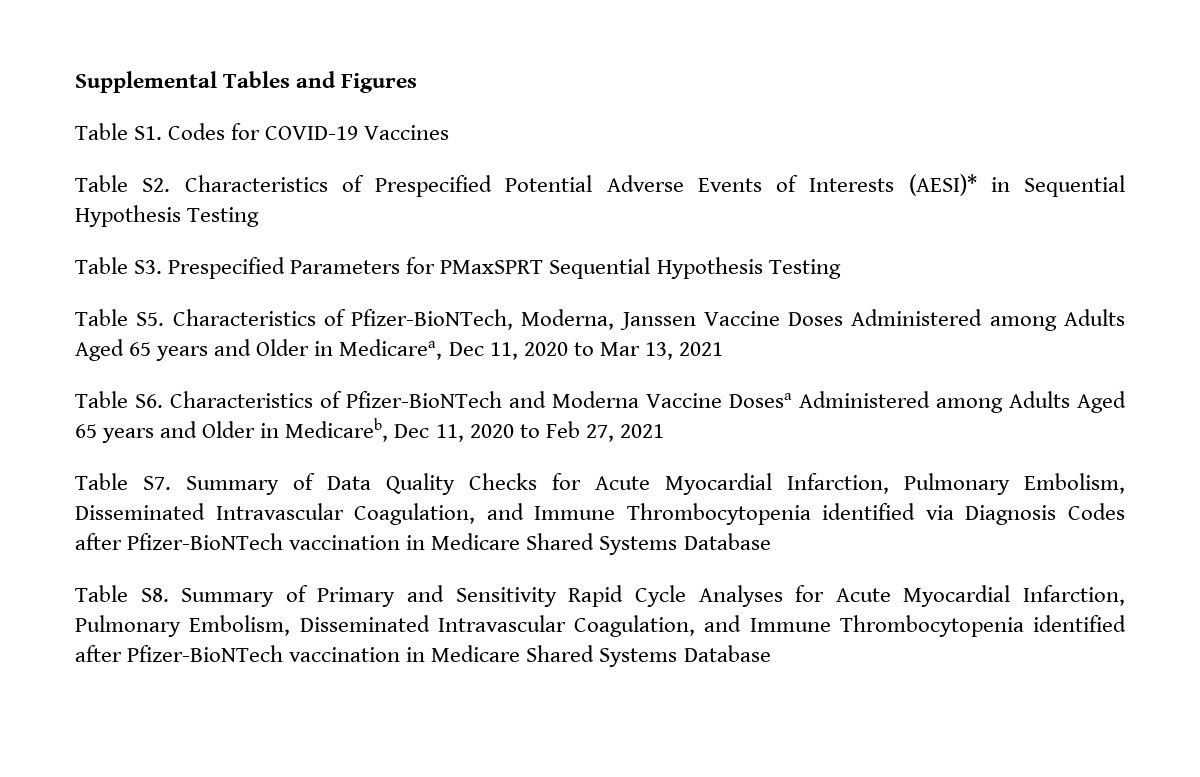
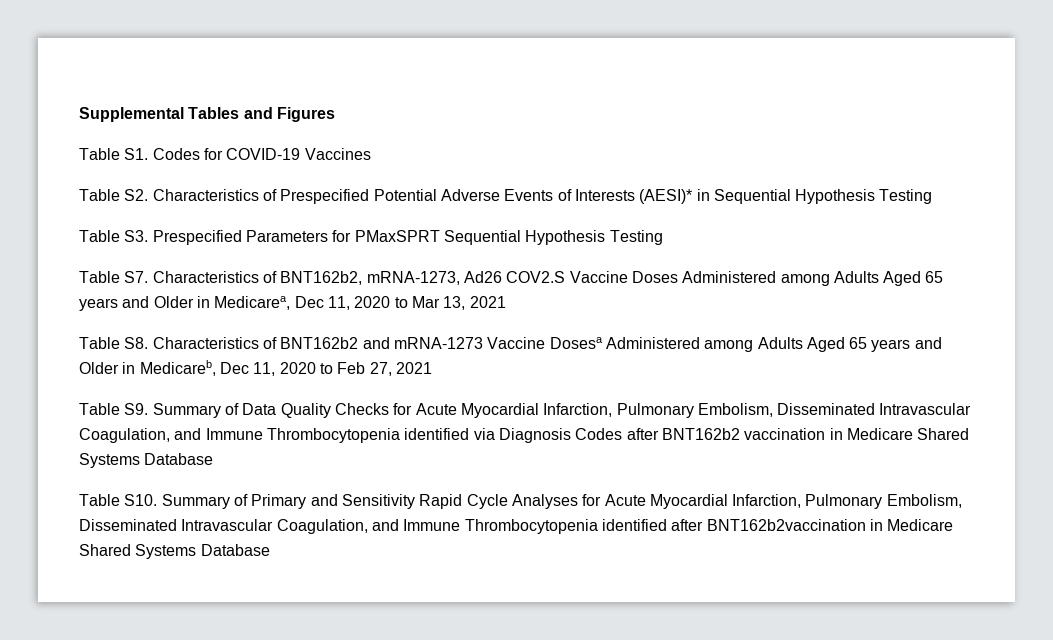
[136,309,696,330] S5. Characteristics of Pfizer-BioNTech, Moderna, Janssen -> [124,271,566,285] S7. Characteristics of BNT162b2, mRNA-1273, Ad26 COV2.S
[135,391,639,408] S6. Characteristics of Pfizer-BioNTech and Moderna -> [124,337,483,349] S8. Characteristics of BNT162b2 and mRNA-1273
[143,476,171,490] S7. -> [124,403,149,415] S9.
[127,533,284,550] Pfizer-BioNTech -> [661,428,740,440] BNT162b2
[140,588,169,602] S8. -> [124,494,158,506] S10.
[127,645,401,662] Pfizer-BioNTech vaccination -> [706,519,866,531] BNT162b2vaccination

